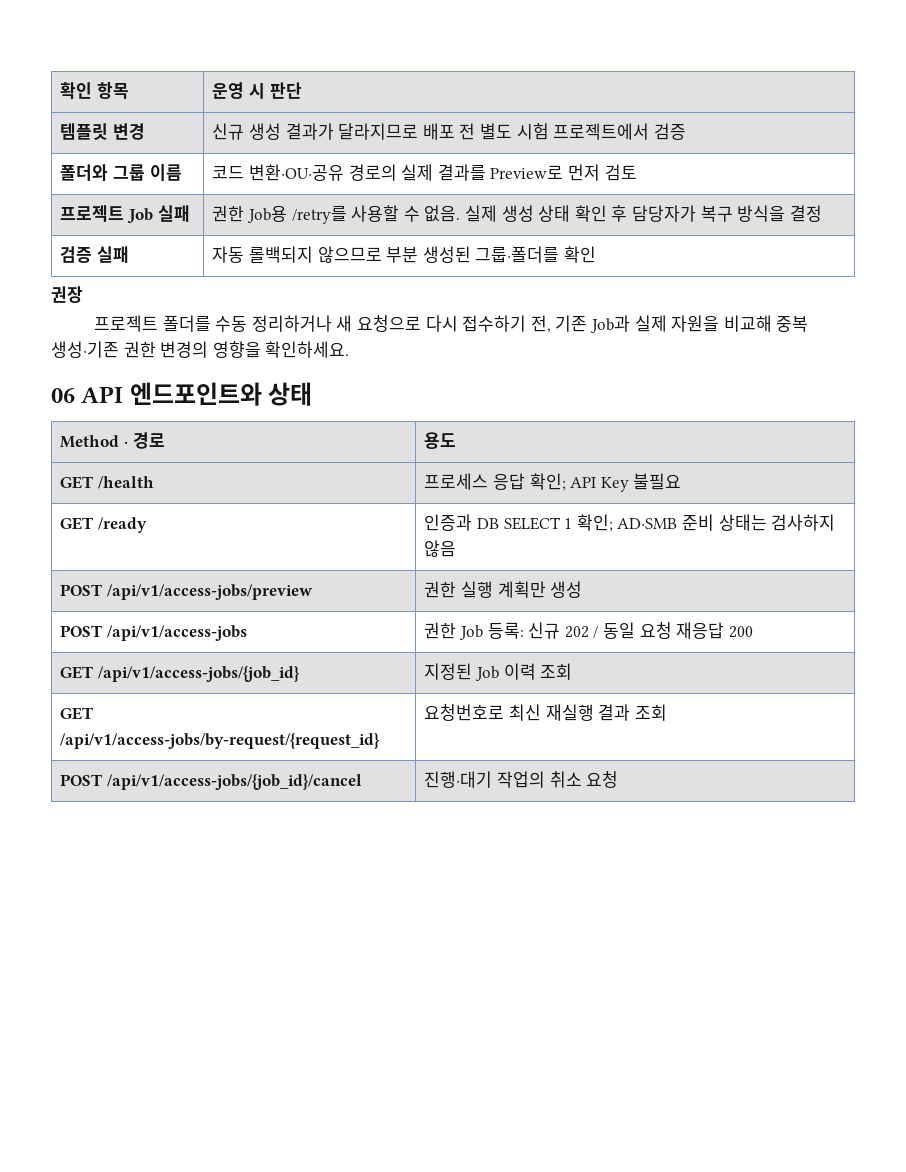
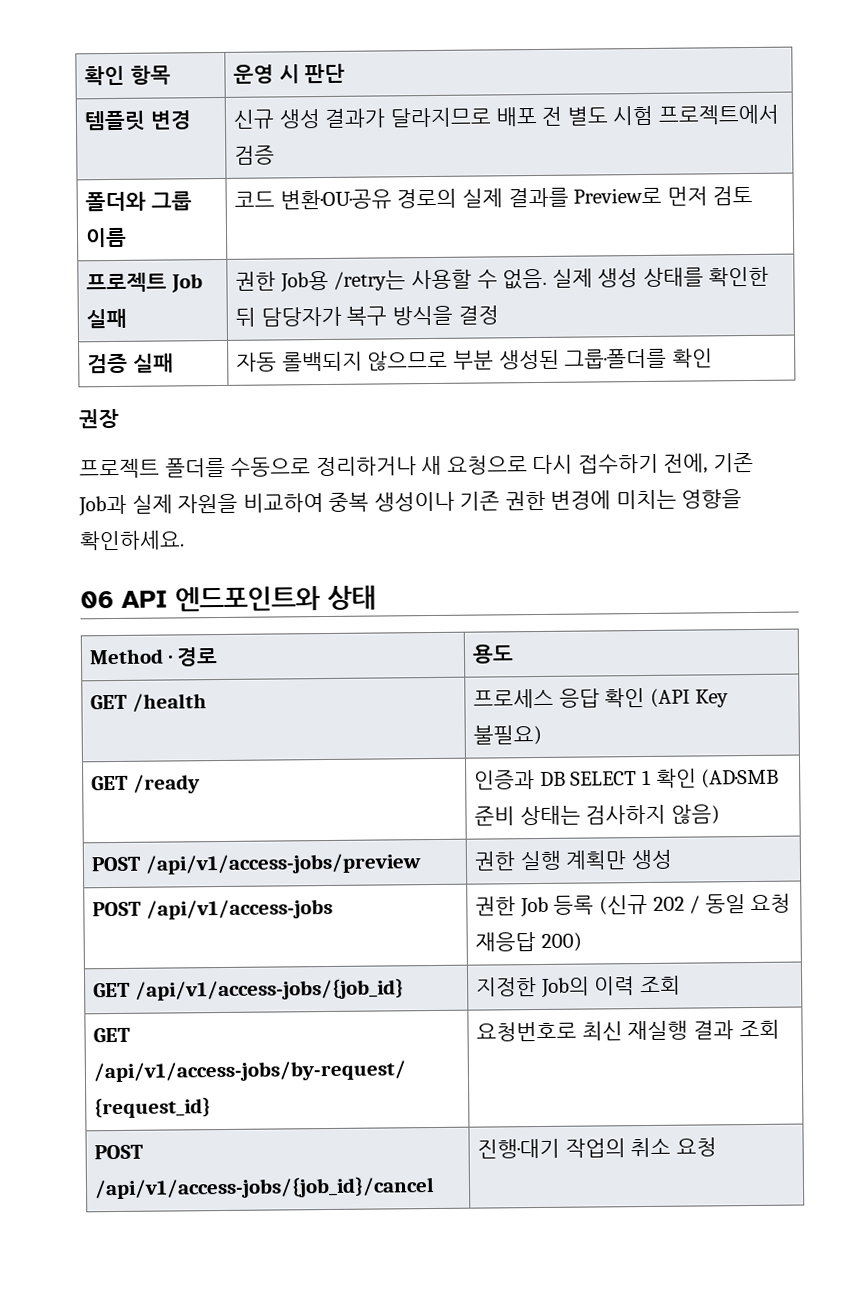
[291,206,347,224] /retry를 -> [333,270,407,291] /retry는
[538,205,628,222] 상태 확인 후 -> [642,266,770,288] [235,307,257,327] 상태를 확인한 뒤
[215,316,248,332] 수동 -> [230,457,312,477] 수동으로
[530,315,551,333] 전, -> [663,453,709,474] 전에,
[723,315,809,332] [51,341,209,358] 비교해 중복 생성·기존 권한 변경의 -> [242,489,677,513] 비교하여 중복 생성이나 기존 권한 변경에 미치는
[529,473,682,492] 확인; API Key 불필요 -> [604,687,729,708] [473,724,543,746] 확인 (API Key 불필요)
[576,514,678,532] 확인; AD·SMB -> [655,768,780,789] 확인 (AD·SMB
[424,540,457,557] 않음 -> [671,804,721,825] 않음)
[487,622,561,639] 등록: 신규 -> [553,894,649,916] 등록 (신규
[728,626,753,638] 200 -> [540,932,582,952] 200)
[424,663,500,681] 지정된 Job -> [476,976,590,998] 지정한 Job의

